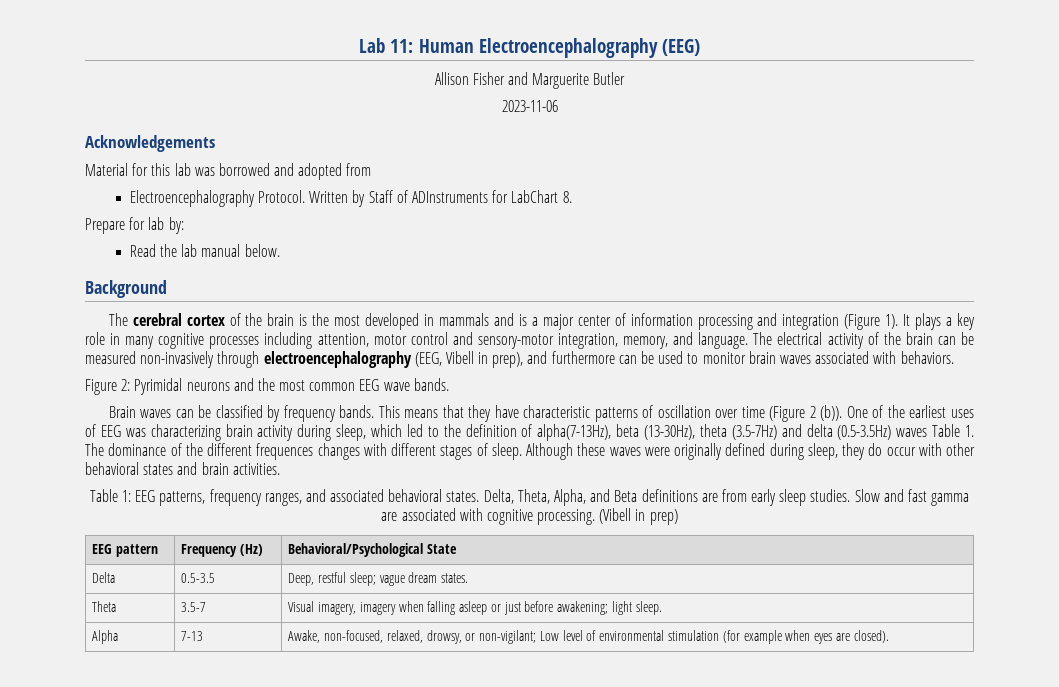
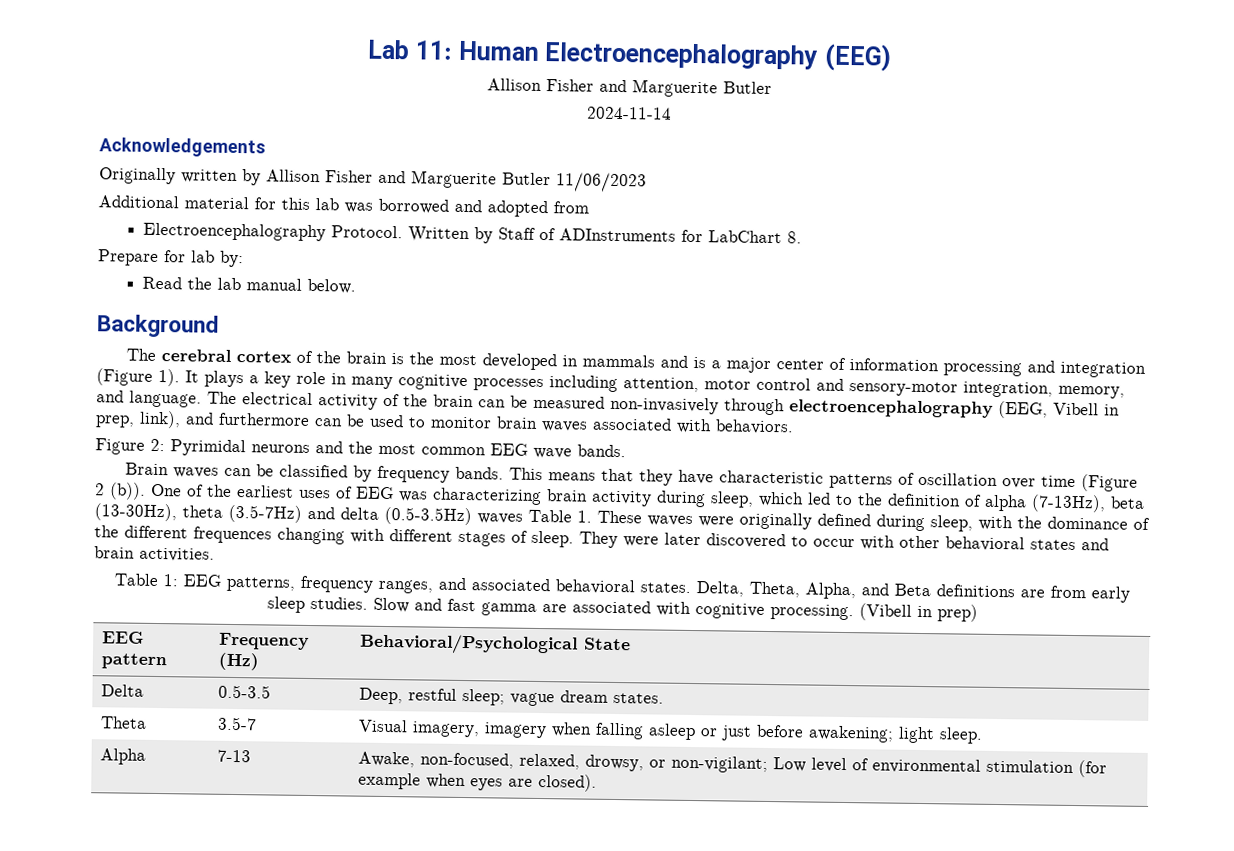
[501,100,558,112] 2023-11-06 -> [586,106,672,120] 2024-11-14
[85,163,128,176] Material -> [99,167,647,193] [98,195,249,210] Originally written by Allison Fisher and Marguerite Butler 11/06/2023 // Additional material
[492,352,524,368] prep), -> [95,410,181,429] prep, link),
[537,424,612,441] alpha(7-13Hz), -> [984,494,1106,513] alpha (7-13Hz),
[85,443,606,460] The dominance of the different frequences changes with different stages of sleep. Although these -> [597,510,642,524] These
[842,443,883,460] they do -> [978,515,1150,531] [94,525,808,549] with the dominance of the different frequences changing with different stages of sleep. They were later discovered to

